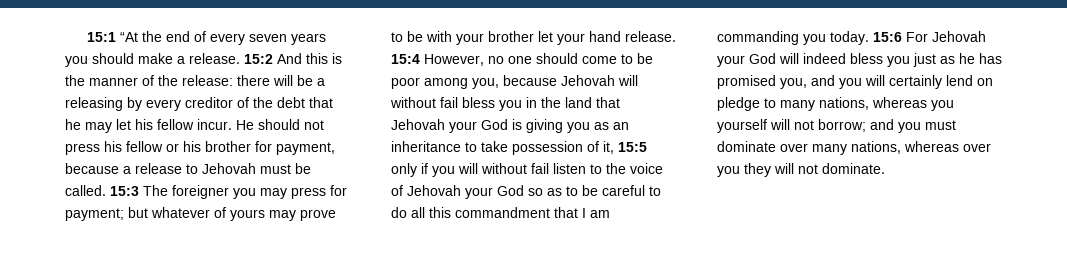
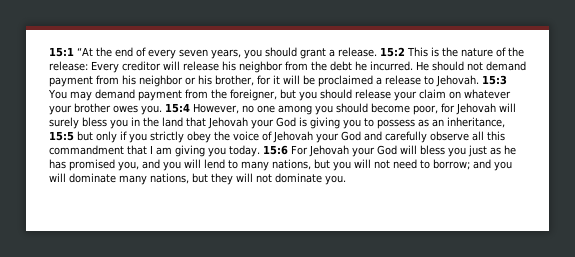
[290,33,326,45] [65,53,173,67] years you should make -> [210,47,326,59] years, you should grant
[277,53,328,64] And this -> [406,47,428,57] This
[89,77,138,86] manner -> [460,48,493,57] nature
[237,75,325,86] [65,97,333,111] [65,119,324,133] [65,141,335,155] [65,163,311,174] [65,185,347,199] [65,207,336,221] [391,31,676,45] [391,53,653,66] [391,75,638,89] [390,97,458,108] there will be a releasing by every creditor of the debt that he may let his fellow incur. He should not press his fellow or his brother for payment, because a release to Jehovah must be called. 15:3 The foreigner you may press for payment; but whatever of yours may prove to be with your brother let your hand release. 15:4 However, no one should come to be poor among you, because Jehovah will without fail -> [91,61,526,73] [49,75,507,87] [48,89,511,101] [49,103,516,115] [49,117,79,129] Every creditor will release his neighbor from the debt he incurred. He should not demand payment from his neighbor or his brother, for it will be proclaimed a release to Jehovah. 15:3 You may demand payment from the foreigner, but you should release your claim on whatever your brother owes you. 15:4 However, no one among you should become poor, for Jehovah will surely
[594,122,629,130] [391,141,647,155] [391,163,602,177] as an inheritance to take possession of it, 15:5 only if you will without fail listen to -> [364,117,505,129] [49,131,211,143] to possess as an inheritance, 15:5 but only if you strictly obey
[528,185,661,196] [391,207,407,218] so as to be careful to do -> [364,131,469,143] and carefully observe
[717,31,799,45] commanding -> [175,145,205,157] giving
[803,53,846,64] indeed -> (417, 149) none
[889,75,993,89] [717,97,954,111] [717,119,956,133] [717,141,991,155] [717,166,740,177] certainly lend on pledge to many nations, whereas you yourself will not borrow; and you must dominate over many nations, whereas over you -> [204,159,512,171] [49,173,208,185] lend to many nations, but you will not need to borrow; and you will dominate many nations, but
[822,163,885,174] dominate. -> [275,173,346,185] dominate you.

